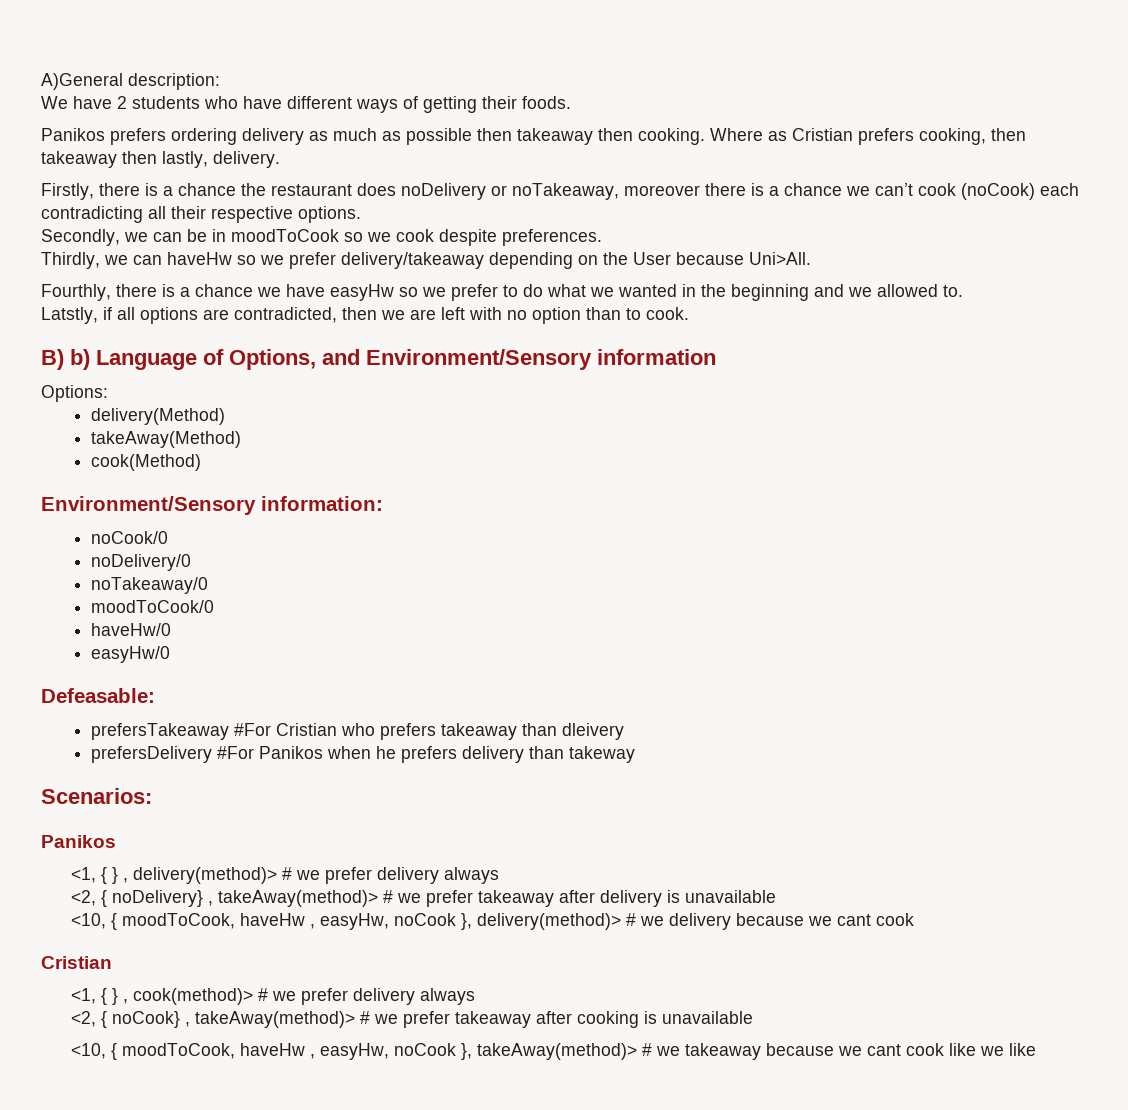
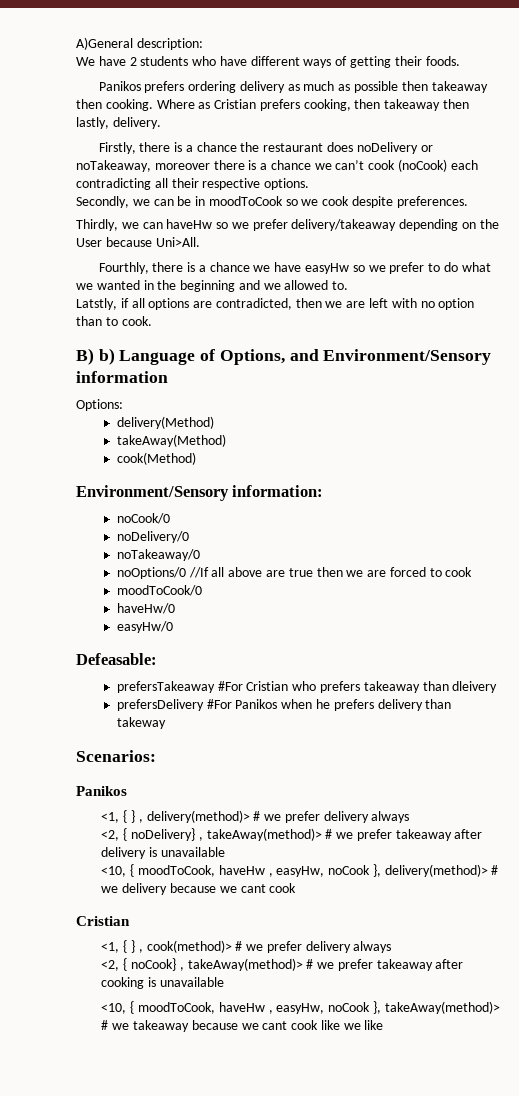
(208, 585) none -> [116,567,473,579] // noOptions/0 //If all above are true then we are forced to cook

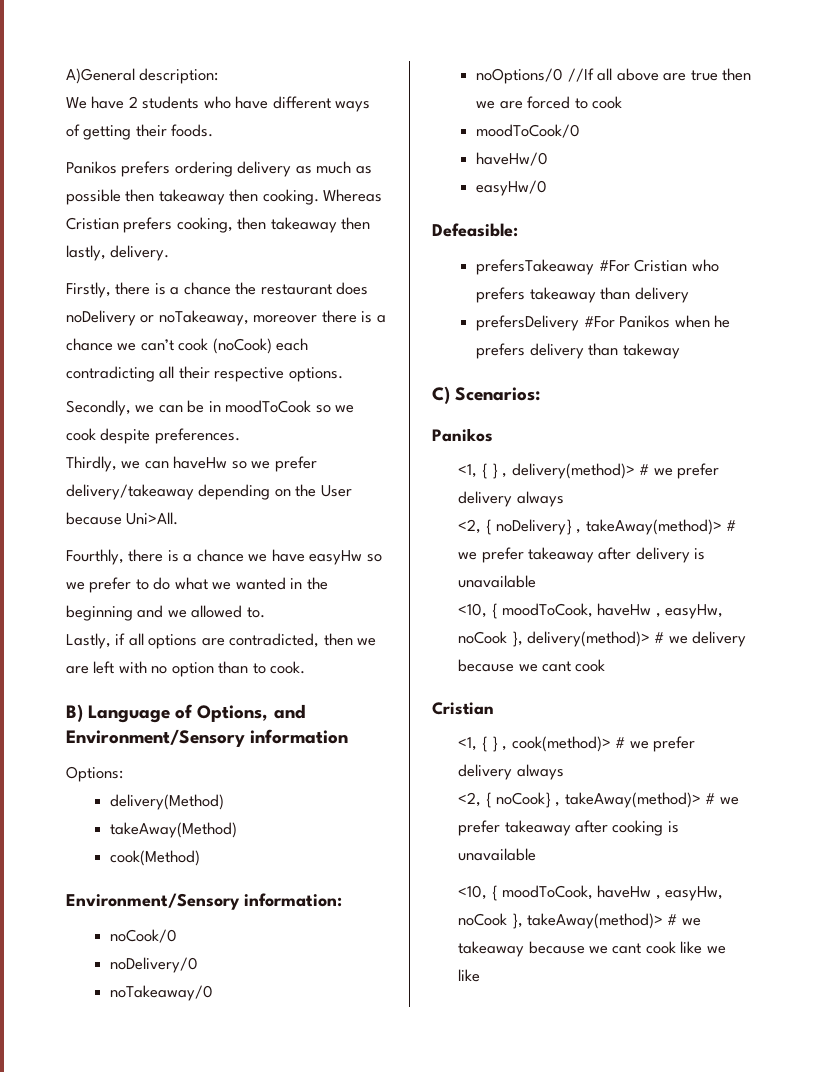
[156,99,211,109] Where as -> [323,189,383,202] Whereas
[76,298,117,310] Latstly, -> [66,633,111,649] Lastly,
[98,348,115,365] b) -> (83, 713) none
[76,653,157,665] Defeasable: -> [432,223,518,237] Defeasible:
[452,681,498,693] dleivery -> [634,287,689,303] delivery
(166, 723) none -> [432,386,450,404] C)

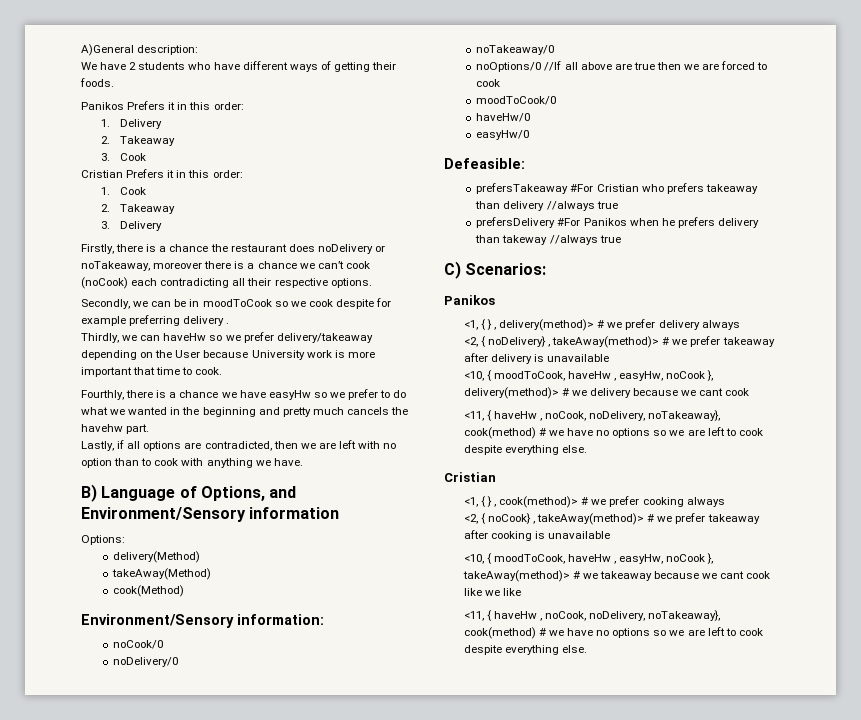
[121,161,372,177] [66,189,383,205] [66,217,371,233] [66,245,170,261] prefers ordering delivery as much as possible then takeaway then cooking. Whereas Cristian prefers cooking, then takeaway then lastly, delivery. -> [127,101,244,110] [100,119,163,129] [100,136,176,146] [100,153,147,161] [81,169,243,178] [100,187,147,195] [100,204,176,214] [100,221,163,231] Prefers it in this order: // 1. Delivery // 2. Takeaway // 3. Cook // Cristian Prefers it in this order: // 1. Cook // 2. Takeaway // 3. Delivery
[154,428,240,444] preferences. -> [376,298,392,307] [81,315,230,326] for example preferring delivery .
[126,512,179,525] Uni>All. -> [251,350,375,360] [81,367,223,377] University work is more important that time to cook.
[167,605,265,618] we allowed to. -> [282,407,409,417] [81,424,150,434] pretty much cancels the havehw part.
[270,661,306,674] cook. -> [154,458,303,468] cook with anything we have.
(689, 295) none -> [546,201,618,211] //always true
(680, 351) none -> [549,235,621,245] //always true
(606, 665) none -> [463,410,721,421] [463,427,763,439] [463,445,587,455] // <11, { haveHw , noCook, noDelivery, noTakeaway}, cook(method) # we have no options so we are left to cook despite everything else.
[458,764,513,780] delivery -> [642,497,684,507] cooking
(481, 975) none -> [463,610,721,621] [463,627,763,639] [463,645,587,655] // <11, { haveHw , noCook, noDelivery, noTakeaway}, cook(method) # we have no options so we are left to cook despite everything else.

